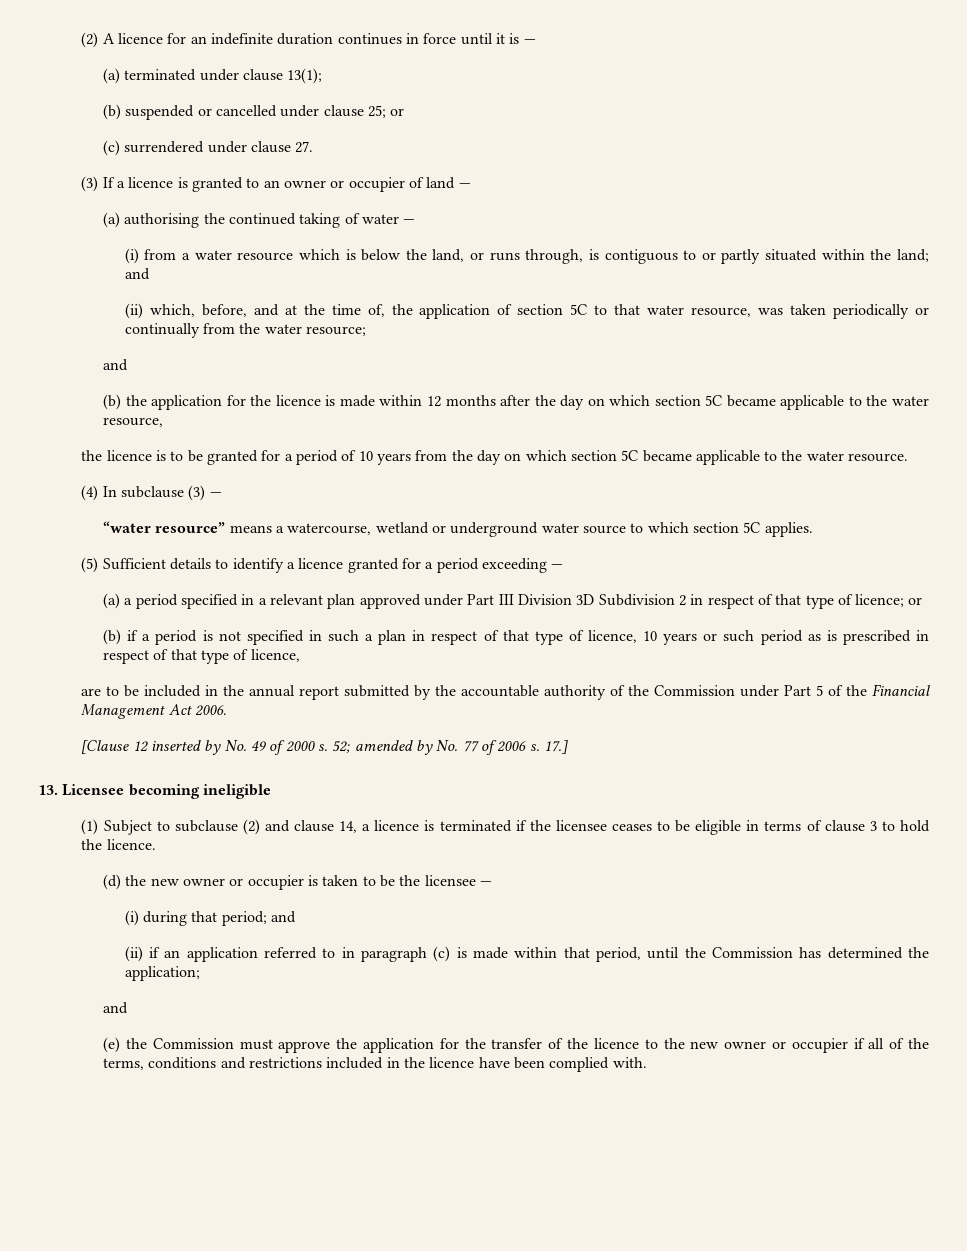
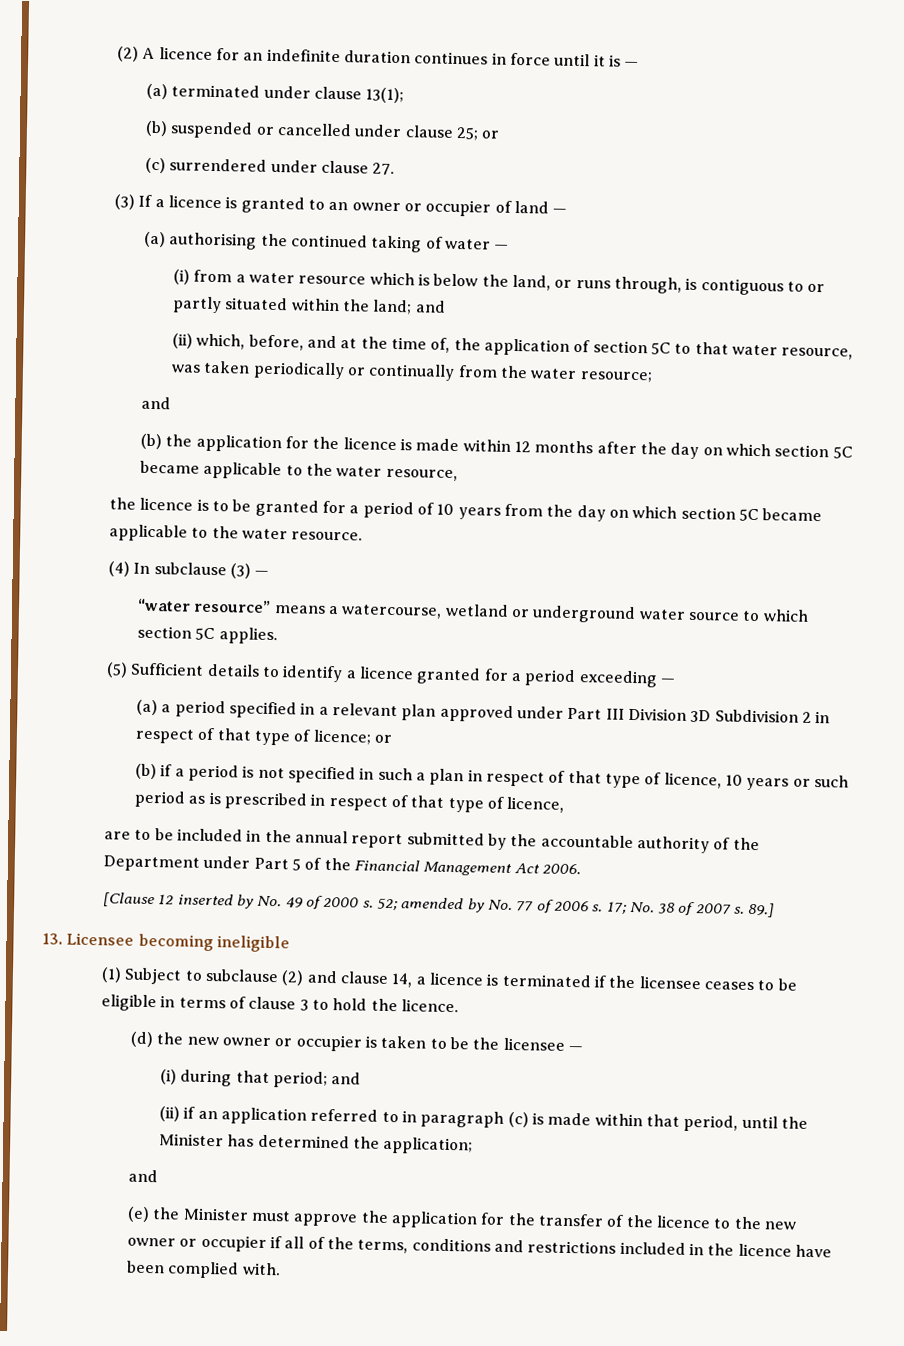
[654,685,736,696] Commission -> [103,855,201,872] Department
[543,740,568,754] 17.] -> [606,901,776,918] 17; No. 38 of 2007 s. 89.]
[712,947,794,958] Commission -> [159,1133,225,1147] Minister
[152,1038,234,1049] Commission -> [182,1207,249,1221] Minister

